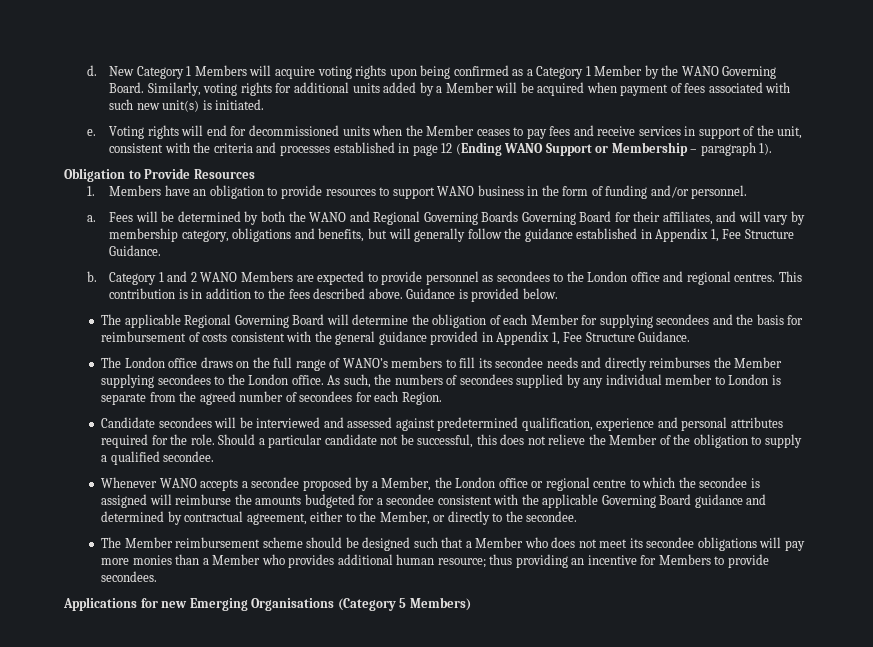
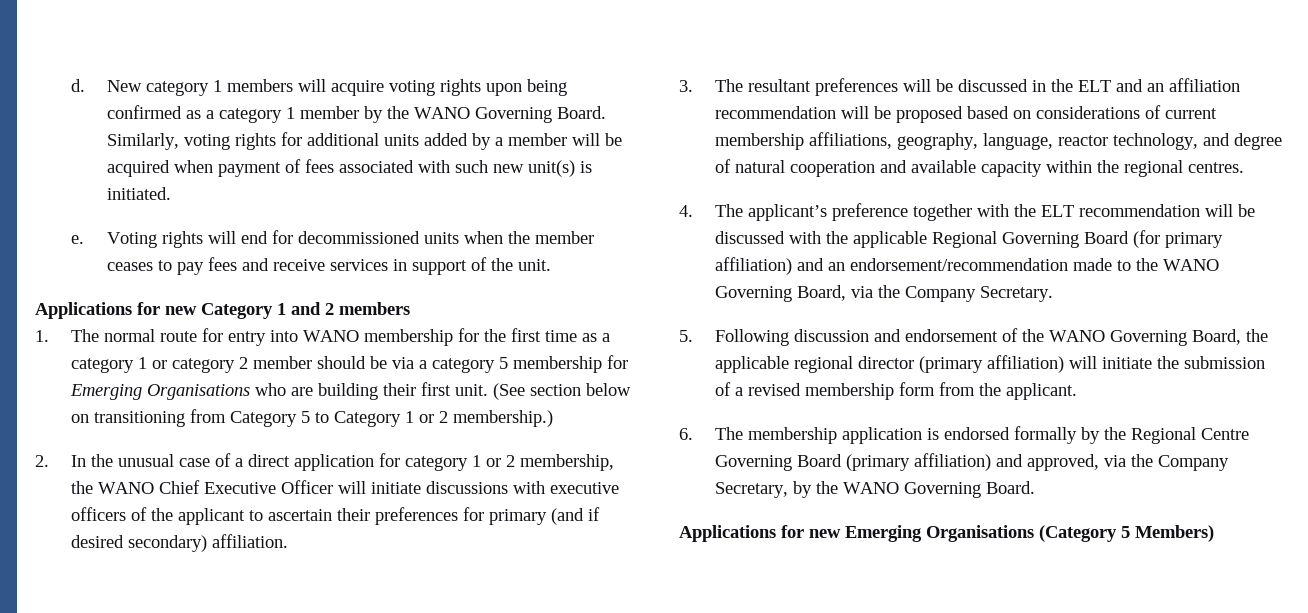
[136,65,247,79] Category 1 Members -> [146,79,294,96] category 1 members
[536,65,643,79] Category 1 Member -> [219,106,360,123] category 1 member
[445,82,494,93] Member -> [508,133,568,146] member
[426,125,475,136] Member -> [535,231,595,244] member
[777,126,803,139] [109,142,773,156] [64,168,255,182] [86,185,748,199] [86,211,805,225] [109,228,794,242] [109,245,162,256] [86,271,802,285] [109,288,558,302] [101,314,804,328] [101,331,691,345] [101,357,783,371] [101,374,781,388] [101,391,442,405] [101,417,783,431] [101,434,802,448] [101,451,215,465] [101,477,760,491] [101,494,767,508] [101,511,578,525] [101,537,805,551] [101,554,769,568] [101,571,158,582] unit, consistent with the criteria and processes established in page 12 (Ending WANO Support or Membership – paragraph 1). // Obligation to Provide Resources // 1. Members have an obligation to provide resources to support WANO business in the form of funding and/or personnel. // a. Fees will be determined by both the WANO and Regional Governing Boards Governing Board for their affiliates, and will vary by membership category, obligations and benefits, but will generally follow the guidance established in Appendix 1, Fee Structure Guidance. // b. Category 1 and 2 WANO Members are expected to provide personnel as secondees to the London office and regional centres. This contribution is in addition to the fees described above. Guidance is provided below. // The applicable Regional Governing Board will determine the obligation of each Member for supplying secondees and the basis for reimbursement of costs consistent with the general guidance provided in Appendix 1, Fee Structure Guidance. // The London office draws on the full range of WANO’s members to fill its secondee needs and directly reimburses the Member supplying secondees to the London office. As such, the numbers of secondees supplied by any individual member to London is separate from the agreed number of secondees for each Region. // Candidate secondees will be interviewed and assessed against predetermined qualification, experience and personal attributes required for the role. Should a particular candidate not be successful, this does not relieve the Member of the obligation to supply a qualified secondee. // Whenever WANO accepts a secondee proposed by a Member, the London office or regional centre to which the secondee is assigned will reimburse the amounts budgeted for a secondee consistent with the applicable Governing Board guidance and determined by contractual agreement, either to the Member, or directly to the secondee. // The Member reimbursement scheme should be designed such that a Member who does not meet its secondee obligations will pay more monies than a Member who provides additional human resource; thus providing an incentive for Members to provide secondees. -> [518,259,552,271] [35,302,410,319] [35,328,611,346] [71,355,629,373] [70,382,632,400] [71,409,554,427] [35,453,615,471] [71,480,620,494] [71,507,601,525] [71,534,289,552] [679,78,1241,96] [715,105,1218,123] [715,132,1283,150] [715,159,1245,177] [679,203,1256,221] [715,230,1224,248] [715,257,1220,275] [715,285,1054,302] [679,328,1269,346] [715,355,1266,373] [715,382,1078,400] [679,426,1250,444] [715,453,1230,471] [715,481,1036,498] unit. // Applications for new Category 1 and 2 members // 1. The normal route for entry into WANO membership for the first time as a category 1 or category 2 member should be via a category 5 membership for Emerging Organisations who are building their first unit. (See section below on transitioning from Category 5 to Category 1 or 2 membership.) // 2. In the unusual case of a direct application for category 1 or 2 membership, the WANO Chief Executive Officer will initiate discussions with executive officers of the applicant to ascertain their preferences for primary (and if desired secondary) affiliation. // 3. The resultant preferences will be discussed in the ELT and an affiliation recommendation will be proposed based on considerations of current membership affiliations, geography, language, reactor technology, and degree of natural cooperation and available capacity within the regional centres. // 4. The applicant’s preference together with the ELT recommendation will be discussed with the applicable Regional Governing Board (for primary affiliation) and an endorsement/recommendation made to the WANO Governing Board, via the Company Secretary. // 5. Following discussion and endorsement of the WANO Governing Board, the applicable regional director (primary affiliation) will initiate the submission of a revised membership form from the applicant. // 6. The membership application is endorsed formally by the Regional Centre Governing Board (primary affiliation) and approved, via the Company Secretary, by the WANO Governing Board.

